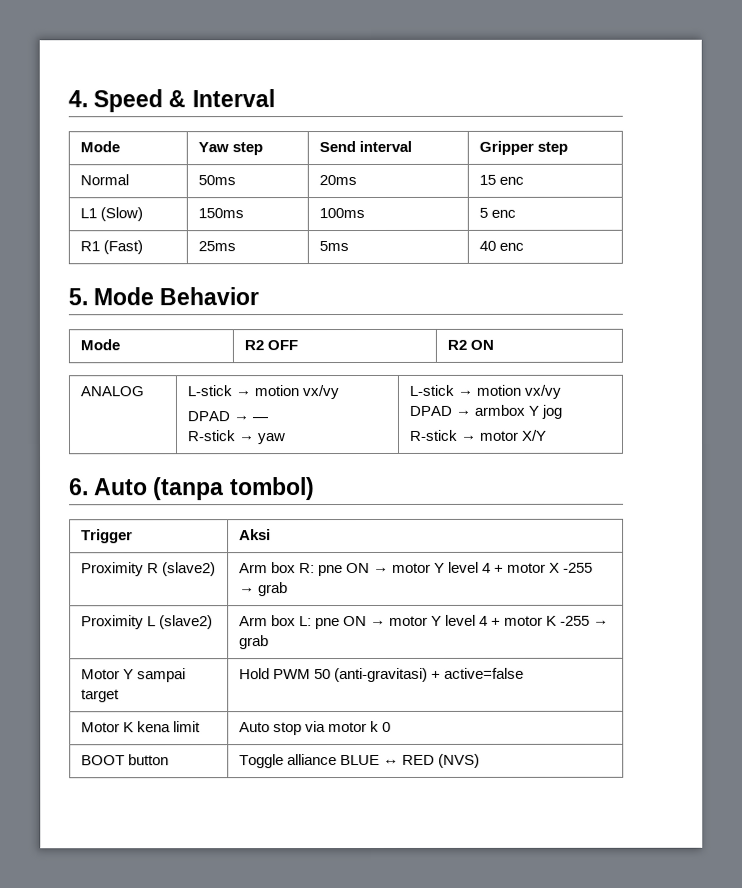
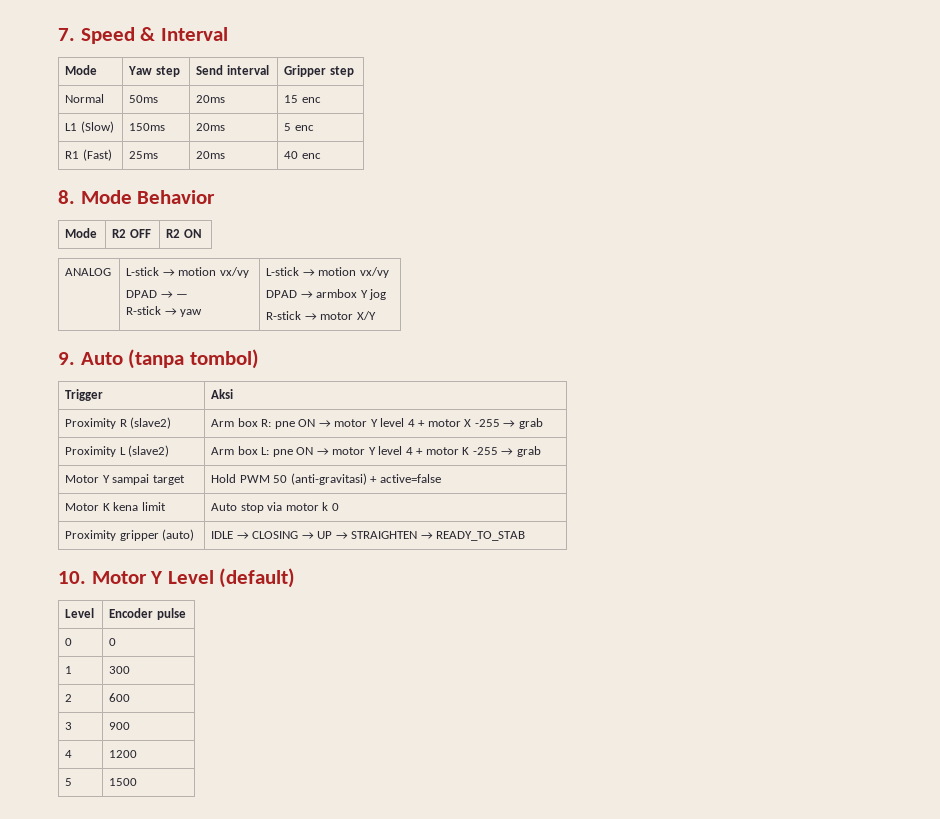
[68,90,88,108] 4. -> [58,28,75,41] 7.
[318,208,365,219] 100ms -> [196,123,226,131] 20ms
[318,241,349,252] 5ms -> [196,151,226,159] 20ms
[68,288,88,306] 5. -> [58,190,75,204] 8.
[69,478,89,496] 6. -> [58,352,75,365] 9.
[80,754,169,766] [238,753,480,769] BOOT button | Toggle alliance BLUE ↔ RED (NVS) -> [65,529,195,541] [211,531,526,541] [58,568,296,588] [65,608,95,618] [109,608,186,620] [65,638,73,646] [109,638,117,646] [65,666,73,674] [109,666,131,674] [65,694,73,702] [109,693,131,702] [65,722,73,730] [109,722,131,730] [65,750,73,758] [109,750,138,758] [65,778,73,786] [109,778,138,786] Proximity gripper (auto) | IDLE → CLOSING → UP → STRAIGHTEN → READY_TO_STAB // 10. Motor Y Level (default) // Level | Encoder pulse // 0 | 0 // 1 | 300 // 2 | 600 // 3 | 900 // 4 | 1200 // 5 | 1500

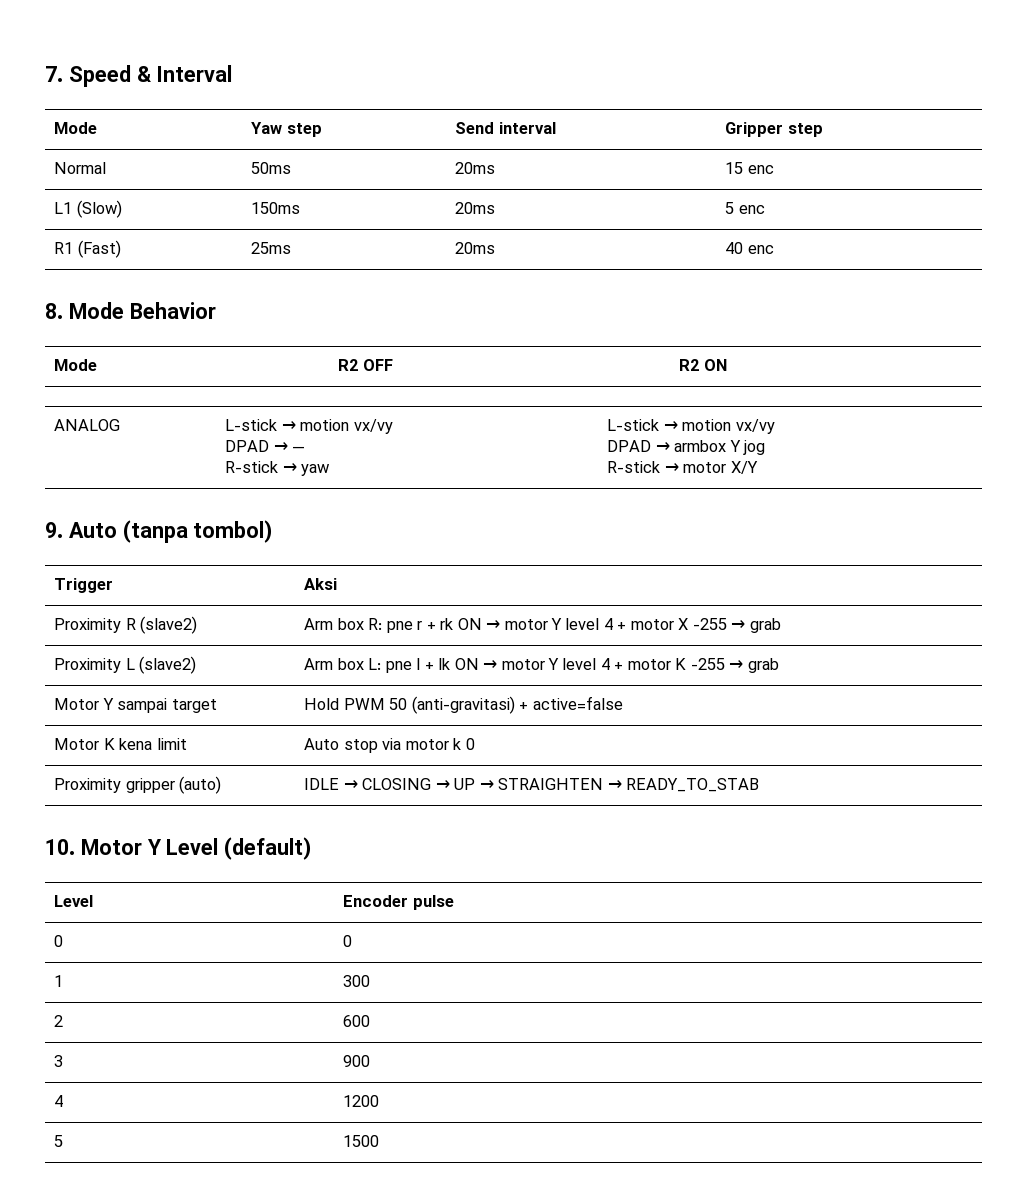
(295, 425) none -> [417,618,454,630] r + rk
(293, 453) none -> [416,658,451,670] l + lk

